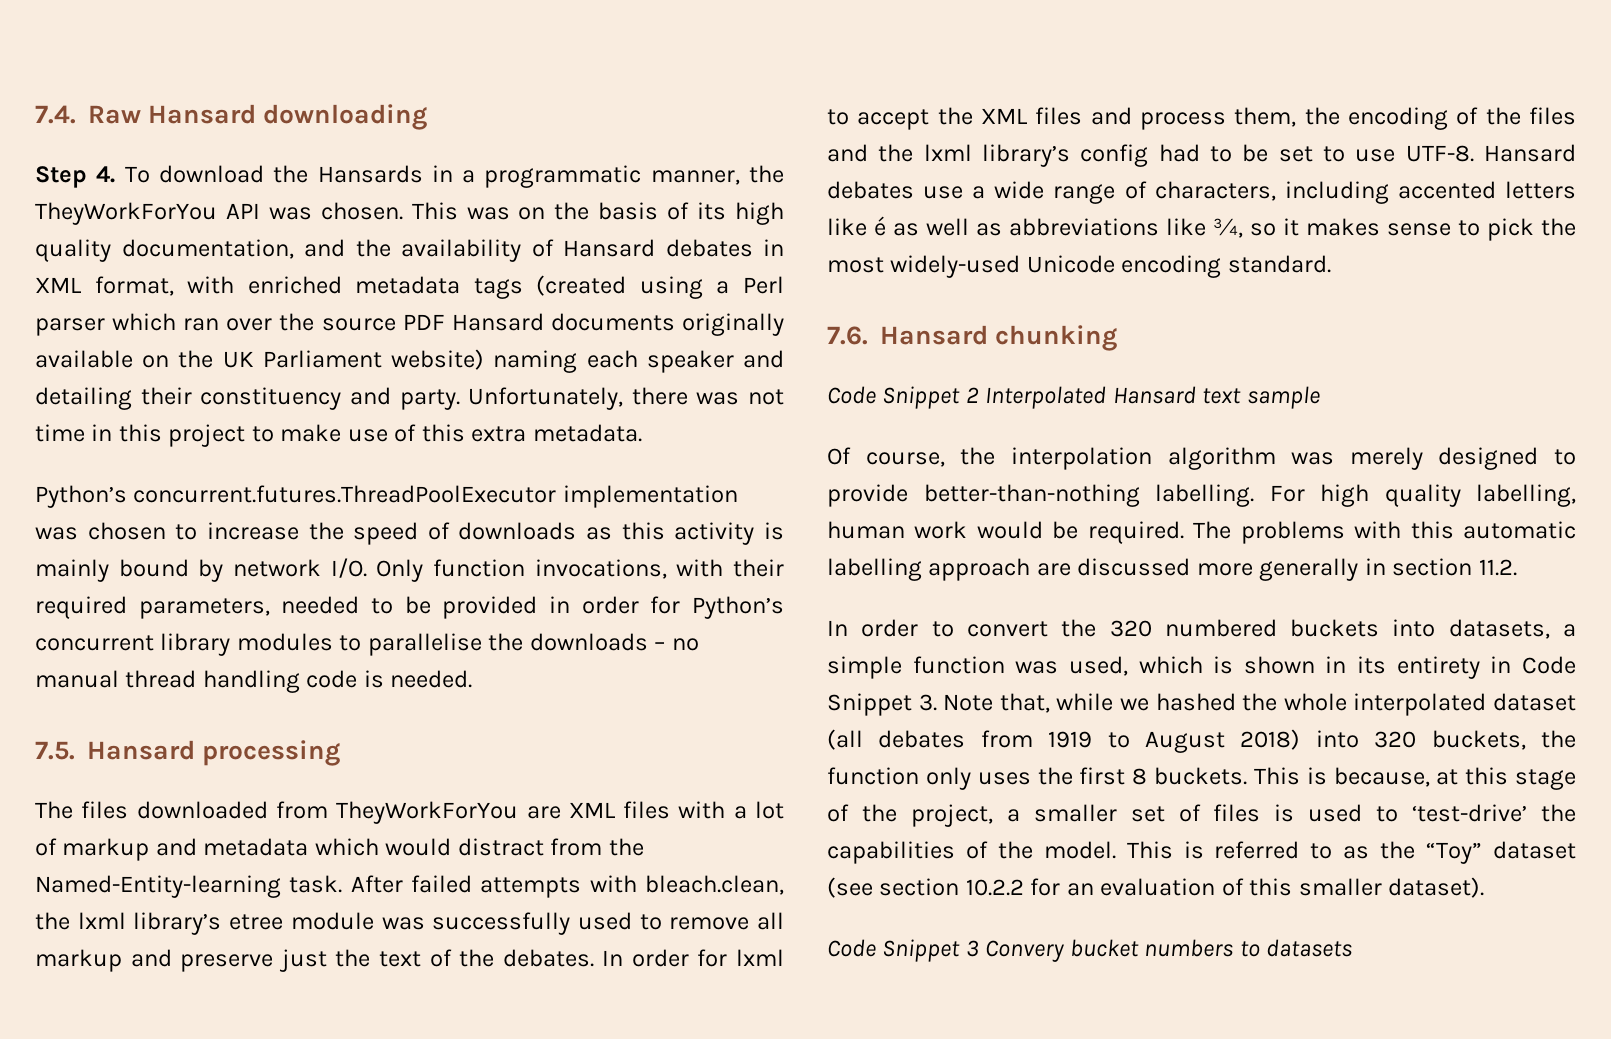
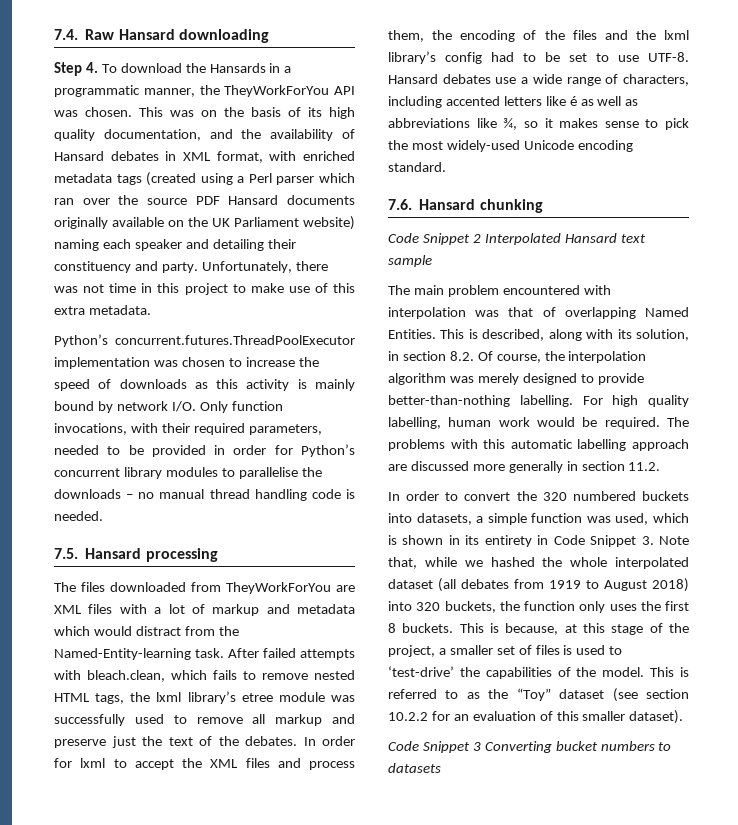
(784, 885) none -> [171,670,355,680] [54,693,125,704] which fails to remove nested HTML tags,
(1320, 397) none -> [388,285,611,297] [388,307,689,319] [388,329,689,341] [388,351,474,361] The main problem encountered with interpolation was that of overlapping Named Entities. This is described, along with its solution, in section 8.2.
[985,940,1065,962] Convery -> [484,741,552,753] Converting

